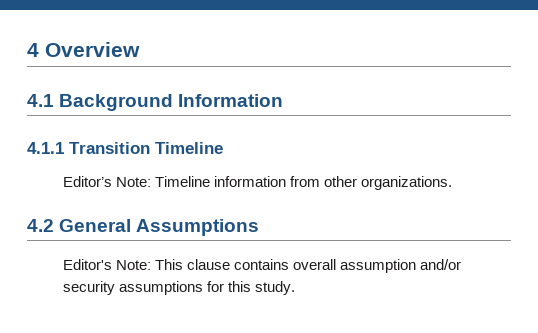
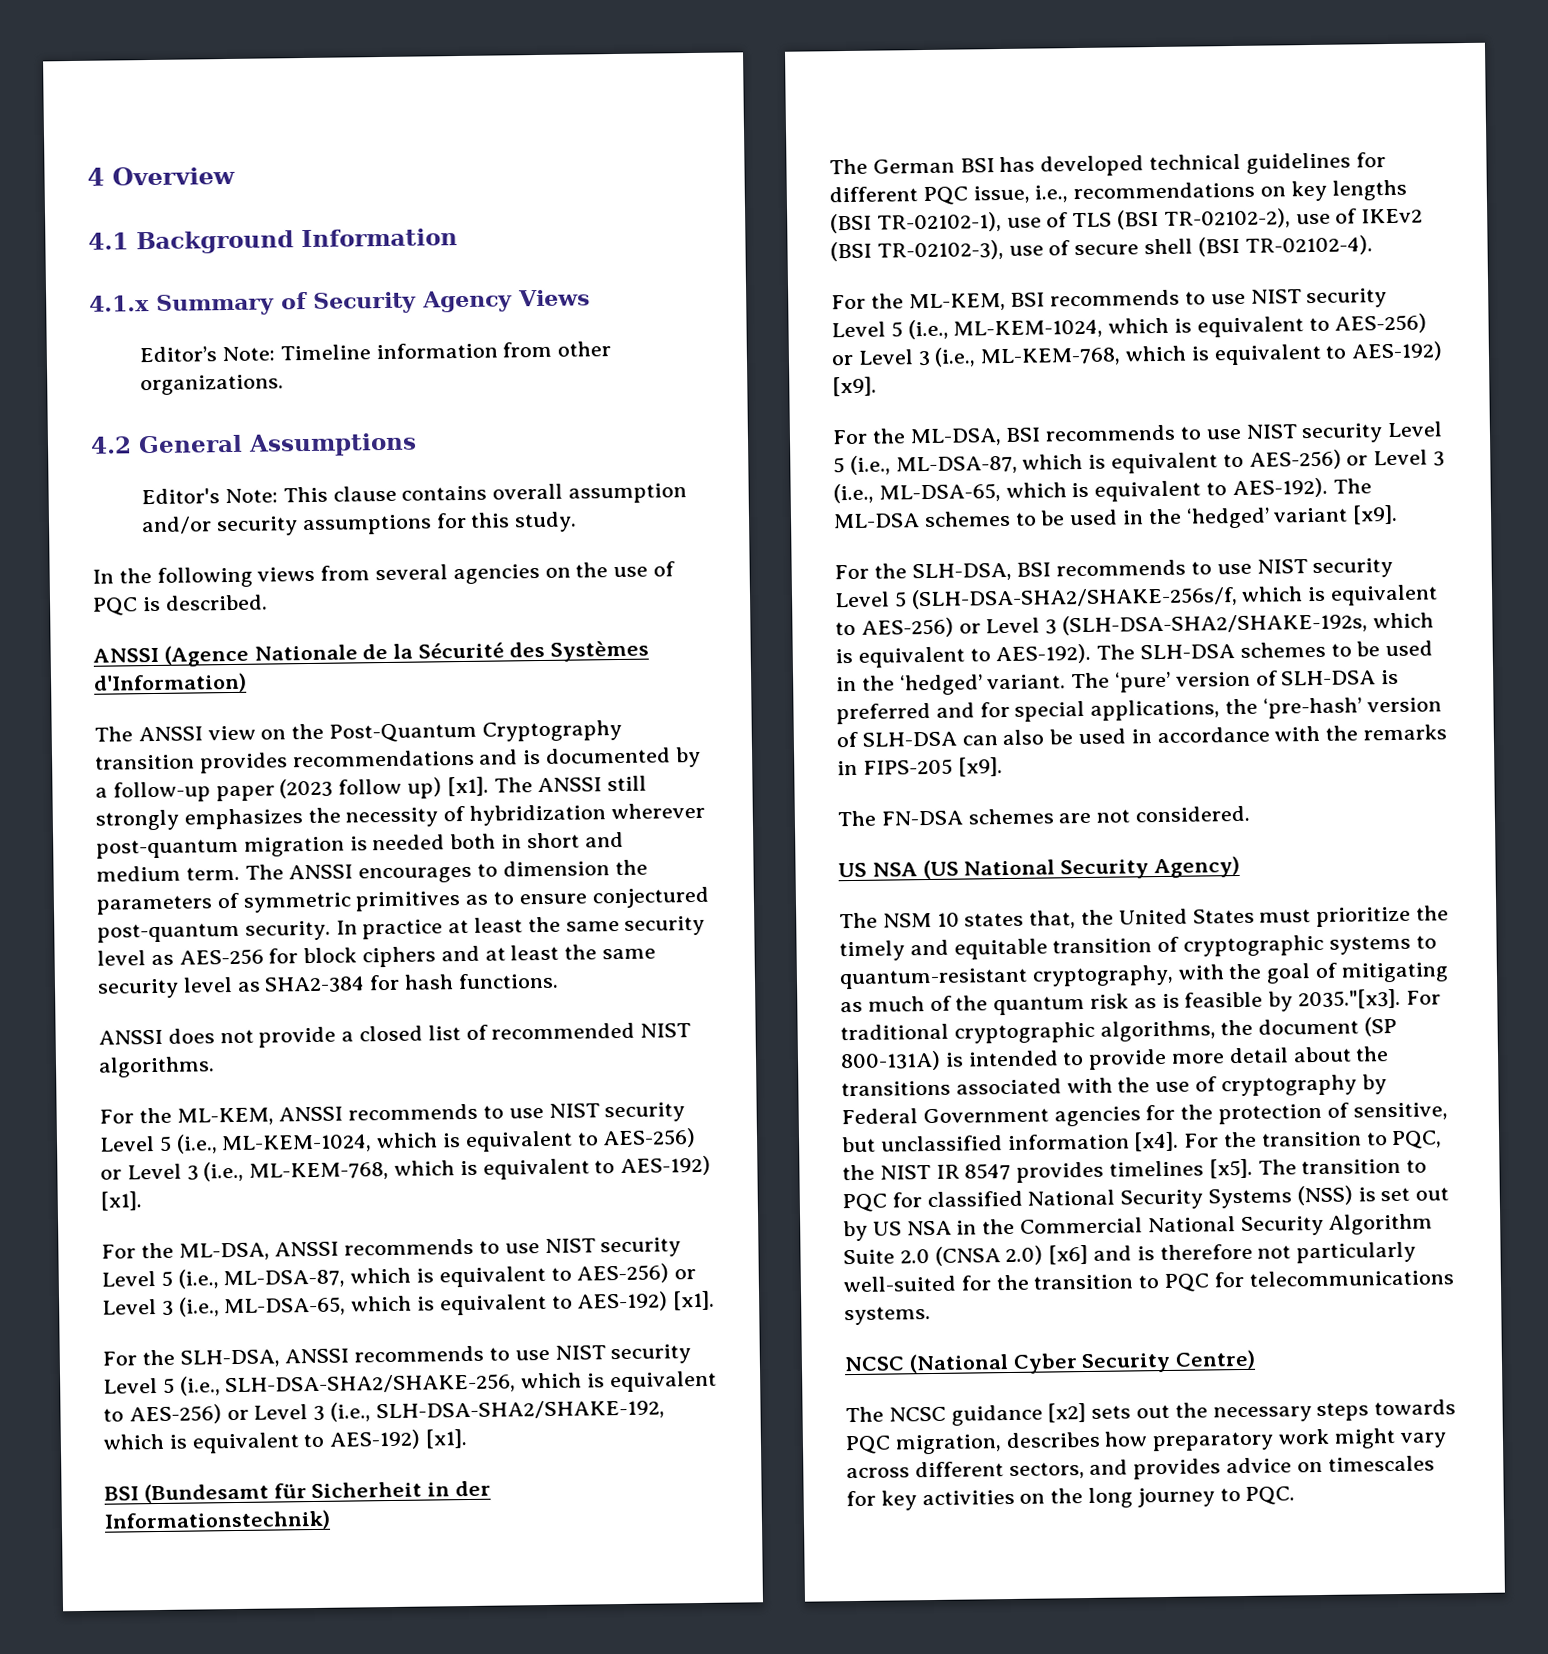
[27,142,223,154] 4.1.1 Transition Timeline -> [89,289,590,316] 4.1.x Summary of Security Agency Views
(295, 288) none -> [92,561,676,588] [92,594,268,616] [93,640,649,667] [93,672,247,694] [94,719,622,743] [95,746,701,774] [95,775,648,803] [95,802,705,831] [96,831,624,859] [96,859,648,884] [96,886,710,915] [97,915,706,943] [97,944,657,968] [97,972,559,999] [98,1022,692,1048] [98,1056,215,1078] [99,1102,686,1126] [99,1128,697,1154] [100,1155,712,1182] [100,1191,142,1211] [101,1237,682,1261] [101,1263,697,1289] [102,1290,716,1317] [102,1344,692,1368] [103,1370,717,1396] [103,1399,665,1425] [103,1429,468,1454] [104,1480,492,1504] [104,1509,331,1532] [829,152,1386,177] [829,179,1407,206] [830,208,1424,234] [830,235,1373,262] [831,288,1388,312] [831,313,1428,340] [831,341,1444,367] [832,376,877,397] [832,421,1444,447] [833,449,1446,475] [833,477,1372,504] [833,504,1399,529] [834,557,1394,582] [834,584,1439,610] [835,612,1434,638] [835,640,1434,668] [836,669,1400,696] [836,697,1442,725] [836,724,1448,748] [837,757,1003,777] [837,805,1251,827] [838,855,1241,880] [839,905,1450,929] [839,934,1437,962] [839,962,1449,990] [840,988,1441,1016] [840,1016,1398,1044] [840,1046,1390,1072] [841,1074,1387,1097] [841,1102,1448,1127] [842,1130,1443,1153] [842,1158,1428,1183] [842,1185,1450,1213] [843,1213,1434,1242] [843,1241,1417,1266] [843,1269,1454,1293] [844,1306,931,1326] [844,1349,1257,1374] [845,1399,1457,1426] [845,1428,1447,1455] [846,1455,1435,1480] [846,1486,1296,1511] // In the following views from several agencies on the use of PQC is described. // ANSSI (Agence Nationale de la Sécurité des Systèmes d'Information) // The ANSSI view on the Post-Quantum Cryptography transition provides recommendations and is documented by a follow-up paper (2023 follow up) [x1]. The ANSSI still strongly emphasizes the necessity of hybridization wherever post-quantum migration is needed both in short and medium term. The ANSSI encourages to dimension the parameters of symmetric primitives as to ensure conjectured post-quantum security. In practice at least the same security level as AES-256 for block ciphers and at least the same security level as SHA2-384 for hash functions. // ANSSI does not provide a closed list of recommended NIST algorithms. // For the ML-KEM, ANSSI recommends to use NIST security Level 5 (i.e., ML-KEM-1024, which is equivalent to AES-256) or Level 3 (i.e., ML-KEM-768, which is equivalent to AES-192) [x1]. // For the ML-DSA, ANSSI recommends to use NIST security Level 5 (i.e., ML-DSA-87, which is equivalent to AES-256) or Level 3 (i.e., ML-DSA-65, which is equivalent to AES-192) [x1]. // For the SLH-DSA, ANSSI recommends to use NIST security Level 5 (i.e., SLH-DSA-SHA2/SHAKE-256, which is equivalent to AES-256) or Level 3 (i.e., SLH-DSA-SHA2/SHAKE-192, which is equivalent to AES-192) [x1]. // BSI (Bundesamt für Sicherheit in der Informationstechnik) // The German BSI has developed technical guidelines for different PQC issue, i.e., recommendations on key lengths (BSI TR-02102-1), use of TLS (BSI TR-02102-2), use of IKEv2 (BSI TR-02102-3), use of secure shell (BSI TR-02102-4). // For the ML-KEM, BSI recommends to use NIST security Level 5 (i.e., ML-KEM-1024, which is equivalent to AES-256) or Level 3 (i.e., ML-KEM-768, which is equivalent to AES-192) [x9]. // For the ML-DSA, BSI recommends to use NIST security Level 5 (i.e., ML-DSA-87, which is equivalent to AES-256) or Level 3 (i.e., ML-DSA-65, which is equivalent to AES-192). The ML-DSA schemes to be used in the ‘hedged’ variant [x9]. // For the SLH-DSA, BSI recommends to use NIST security Level 5 (SLH-DSA-SHA2/SHAKE-256s/f, which is equivalent to AES-256) or Level 3 (SLH-DSA-SHA2/SHAKE-192s, which is equivalent to AES-192). The SLH-DSA schemes to be used in the ‘hedged’ variant. The ‘pure’ version of SLH-DSA is preferred and for special applications, the ‘pre-hash’ version of SLH-DSA can also be used in accordance with the remarks in FIPS-205 [x9]. // The FN-DSA schemes are not considered. // US NSA (US National Security Agency) // The NSM 10 states that, the United States must prioritize the timely and equitable transition of cryptographic systems to quantum-resistant cryptography, with the goal of mitigating as much of the quantum risk as is feasible by 2035."[x3]. For traditional cryptographic algorithms, the document (SP 800-131A) is intended to provide more detail about the transitions associated with the use of cryptography by Federal Government agencies for the protection of sensitive, but unclassified information [x4]. For the transition to PQC, the NIST IR 8547 provides timelines [x5]. The transition to PQC for classified National Security Systems (NSS) is set out by US NSA in the Commercial National Security Algorithm Suite 2.0 (CNSA 2.0) [x6] and is therefore not particularly well-suited for the transition to PQC for telecommunications systems. // NCSC (National Cyber Security Centre) // The NCSC guidance [x2] sets out the necessary steps towards PQC migration, describes how preparatory work might vary across different sectors, and provides advice on timescales for key activities on the long journey to PQC.

